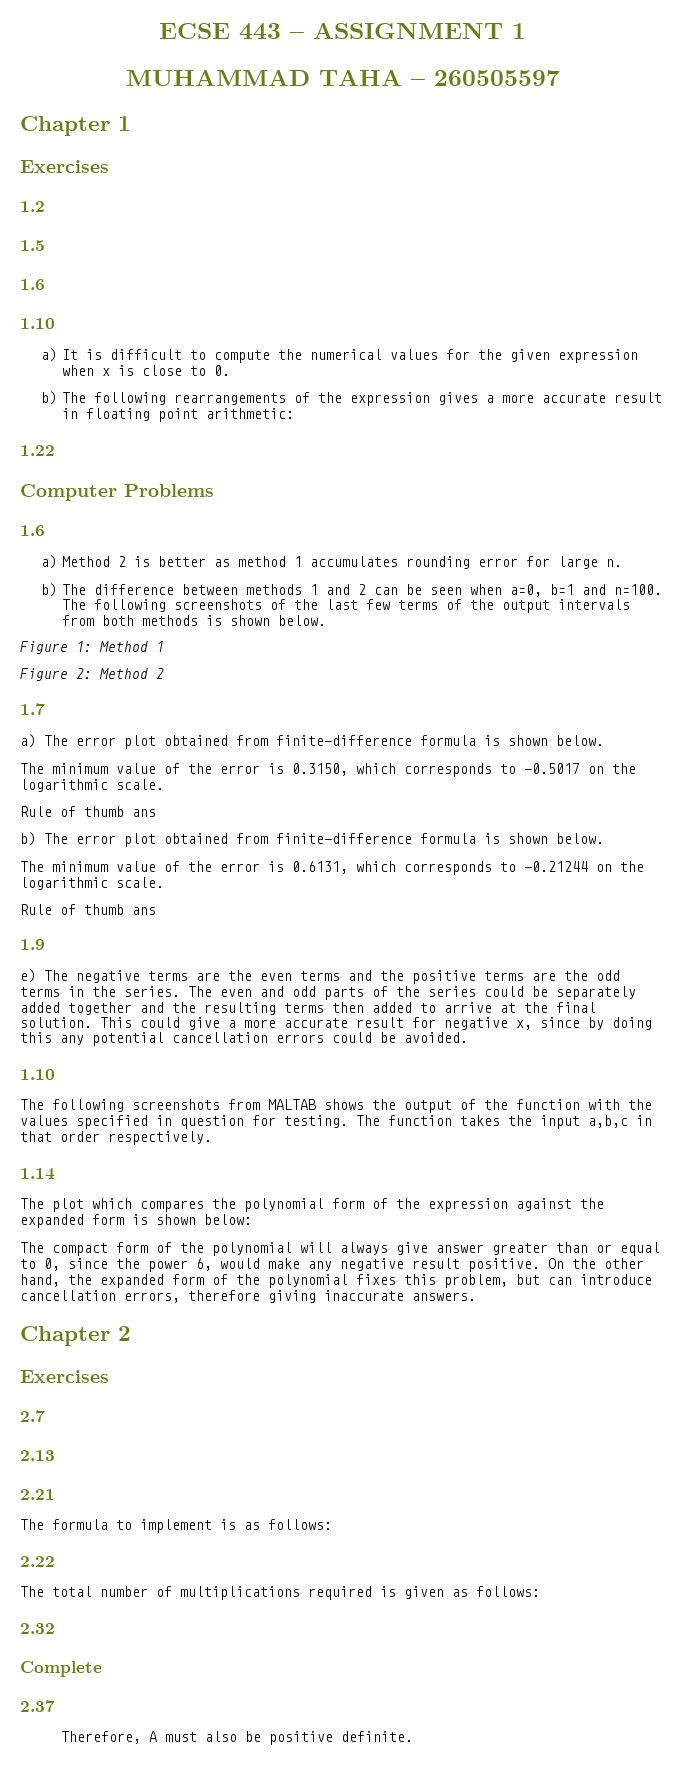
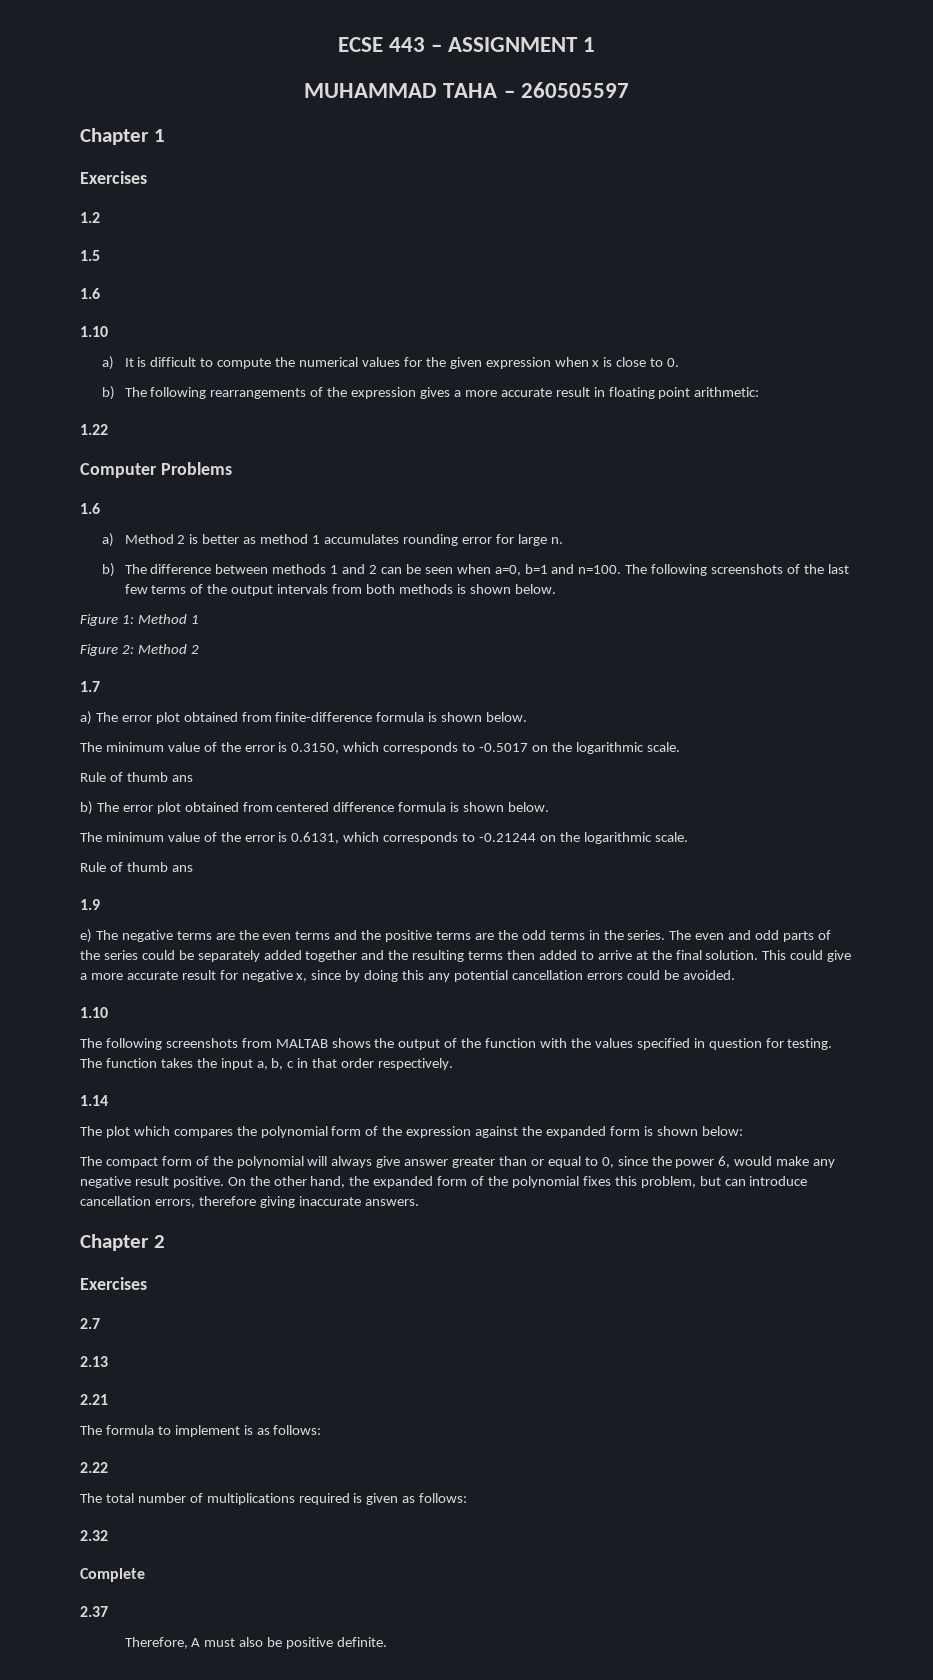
[276,833,412,844] finite-difference -> [276,802,395,812] centered difference
[588,1115,628,1128] a,b,c -> [256,1058,295,1070] a, b, c

